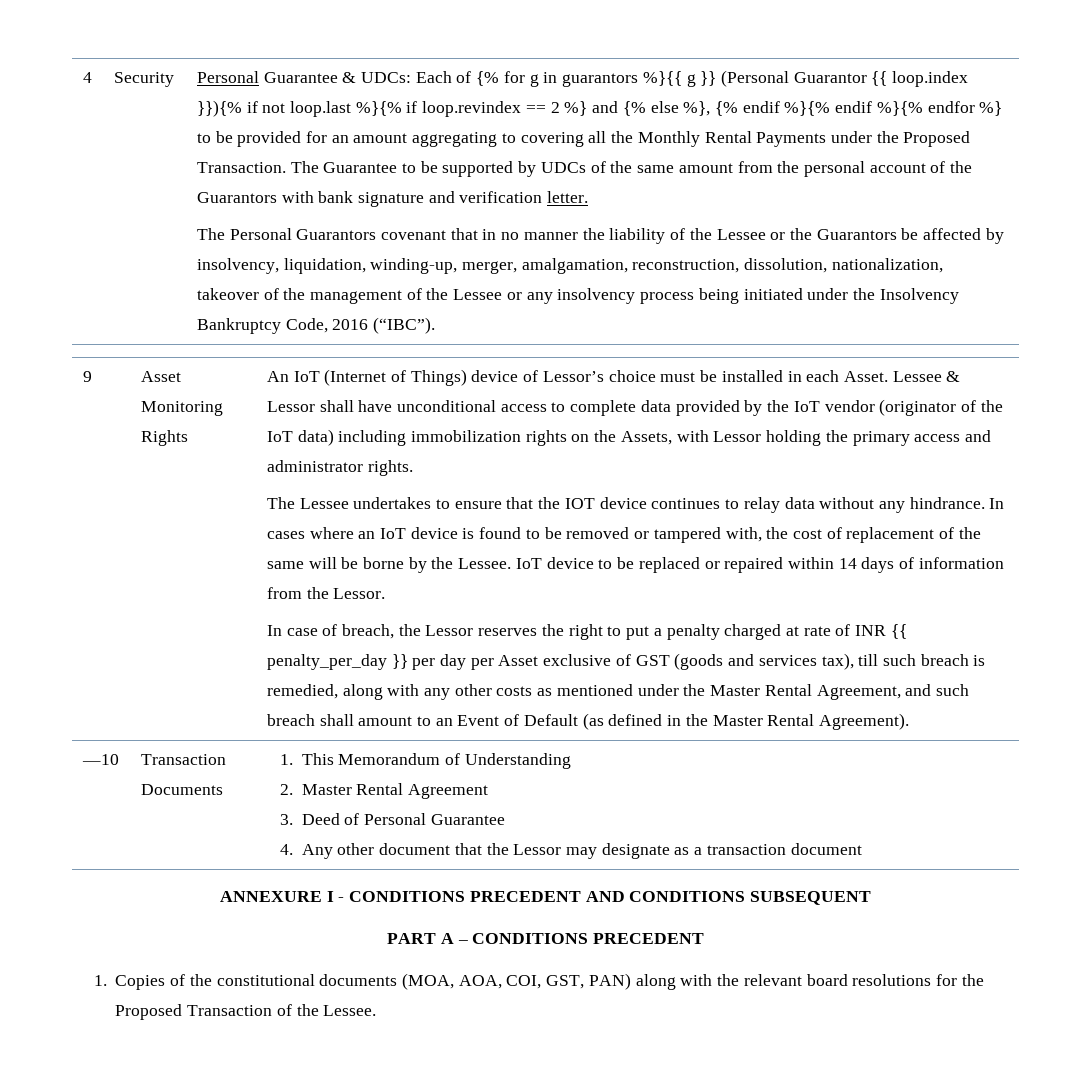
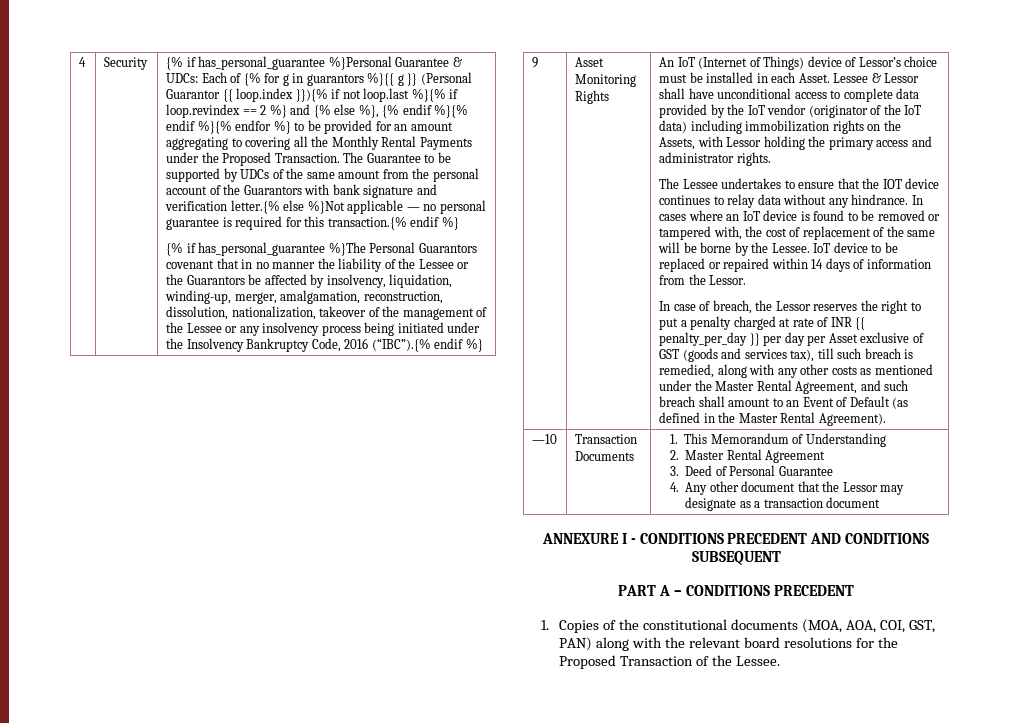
[196,71,259,83] Personal -> [165,56,392,70] {% if has_personal_guarantee %}Personal
[547,191,589,203] [196,228,225,240] letter. // The -> [230,200,486,214] [165,216,459,230] [165,242,366,256] letter.{% else %}Not applicable — no personal guarantee is required for this transaction.{% endif %} // {% if has_personal_guarantee %}The
[373,317,436,334] (“IBC”). -> [371,338,483,352] (“IBC”).{% endif %}

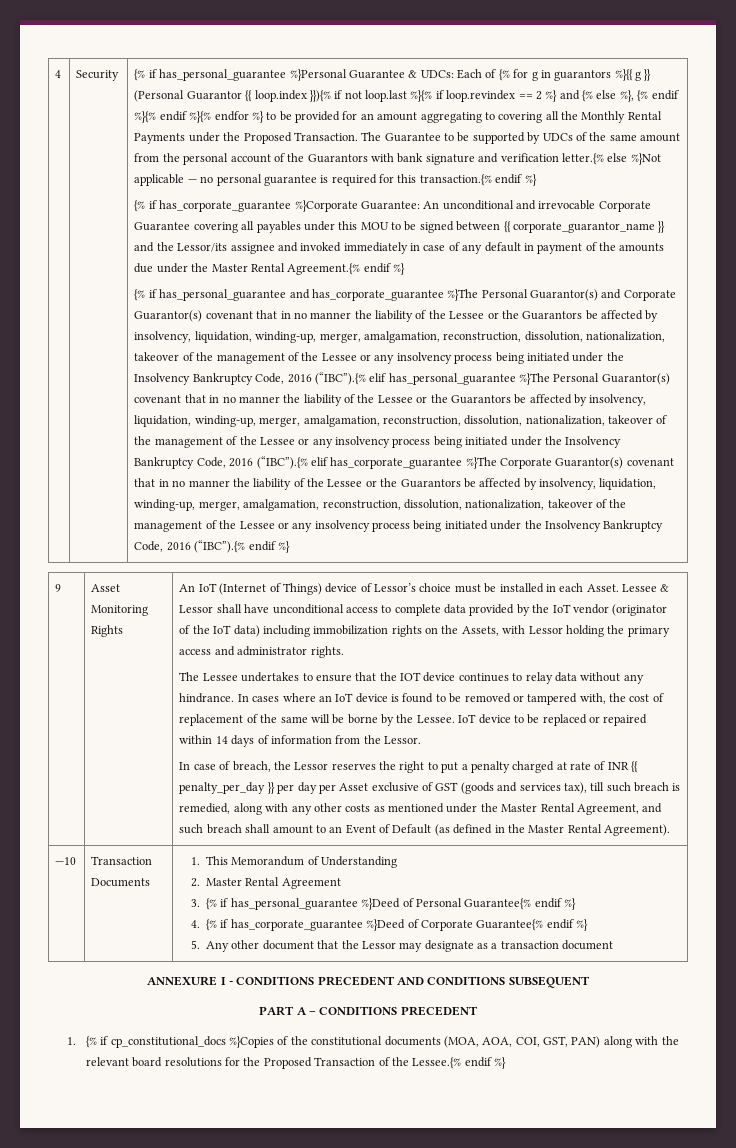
[198,242,477,256] has_personal_guarantee %}The Personal Guarantors -> [159,200,651,212] [134,221,666,233] [134,242,665,254] [134,263,406,275] [134,289,676,301] [134,310,659,322] [134,331,666,343] [134,352,624,364] [134,372,670,385] [134,394,647,406] [134,415,668,427] [134,436,622,448] [134,456,624,469] has_corporate_guarantee %}Corporate Guarantee: An unconditional and irrevocable Corporate Guarantee covering all payables under this MOU to be signed between {{ corporate_guarantor_name }} and the Lessor/its assignee and invoked immediately in case of any default in payment of the amounts due under the Master Rental Agreement.{% endif %} // {% if has_personal_guarantee and has_corporate_guarantee %}The Personal Guarantor(s) and Corporate Guarantor(s) covenant that in no manner the liability of the Lessee or the Guarantors be affected by insolvency, liquidation, winding-up, merger, amalgamation, reconstruction, dissolution, nationalization, takeover of the management of the Lessee or any insolvency process being initiated under the Insolvency Bankruptcy Code, 2016 (“IBC”).{% elif has_personal_guarantee %}The Personal Guarantor(s) covenant that in no manner the liability of the Lessee or the Guarantors be affected by insolvency, liquidation, winding-up, merger, amalgamation, reconstruction, dissolution, nationalization, takeover of the management of the Lessee or any insolvency process being initiated under the Insolvency Bankruptcy Code, 2016 (“IBC”).{% elif has_corporate_guarantee %}The Corporate Guarantor(s)
[685,465,833,476] [669,482,679,492] Deed of Personal Guarantee // 4. -> [206,898,577,910] [190,919,589,931] [190,940,200,949] {% if has_personal_guarantee %}Deed of Personal Guarantee{% endif %} // 4. {% if has_corporate_guarantee %}Deed of Corporate Guarantee{% endif %} // 5.
[559,620,600,633] Copies -> [85,1036,275,1048] {% if cp_constitutional_docs %}Copies
[735,656,780,666] Lessee. -> [412,1057,507,1069] Lessee.{% endif %}

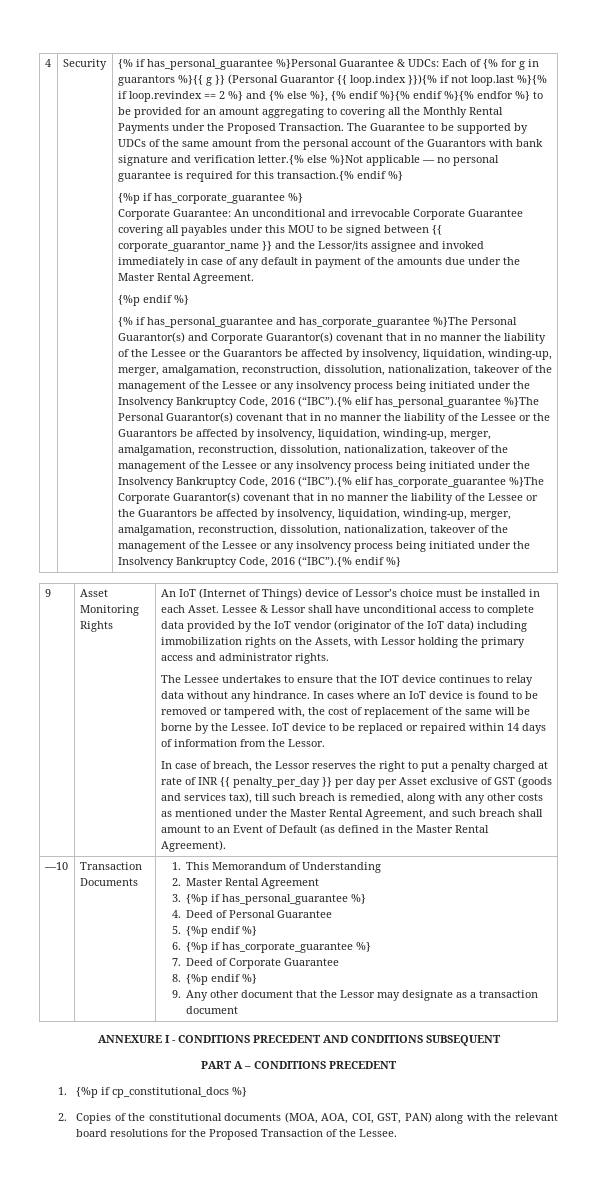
[134,200,358,212] {% if has_corporate_guarantee %}Corporate -> [117,193,303,204] [117,209,170,220] {%p if has_corporate_guarantee %} // Corporate
[287,263,361,275] Agreement.{% -> [192,273,254,284] [117,295,140,306] Agreement. // {%p
[206,898,577,910] [190,919,589,931] [190,940,200,949] {% if has_personal_guarantee %}Deed of Personal Guarantee{% endif %} // 4. {% if has_corporate_guarantee %}Deed of Corporate Guarantee{% endif %} // 5. -> [186,894,367,905] [171,910,333,918] [171,926,258,937] [171,942,372,953] [171,958,340,969] [171,974,258,985] [171,990,181,998] {%p if has_personal_guarantee %} // 4. Deed of Personal Guarantee // 5. {%p endif %} // 6. {%p if has_corporate_guarantee %} // 7. Deed of Corporate Guarantee // 8. {%p endif %} // 9.
[85,1036,97,1048] {% -> [76,1087,99,1098] {%p
[229,1036,275,1048] %}Copies -> [232,1087,248,1097] [57,1113,112,1124] %} // 2. Copies
[412,1057,507,1069] Lessee.{% endif %} -> [359,1129,398,1137] Lessee.

